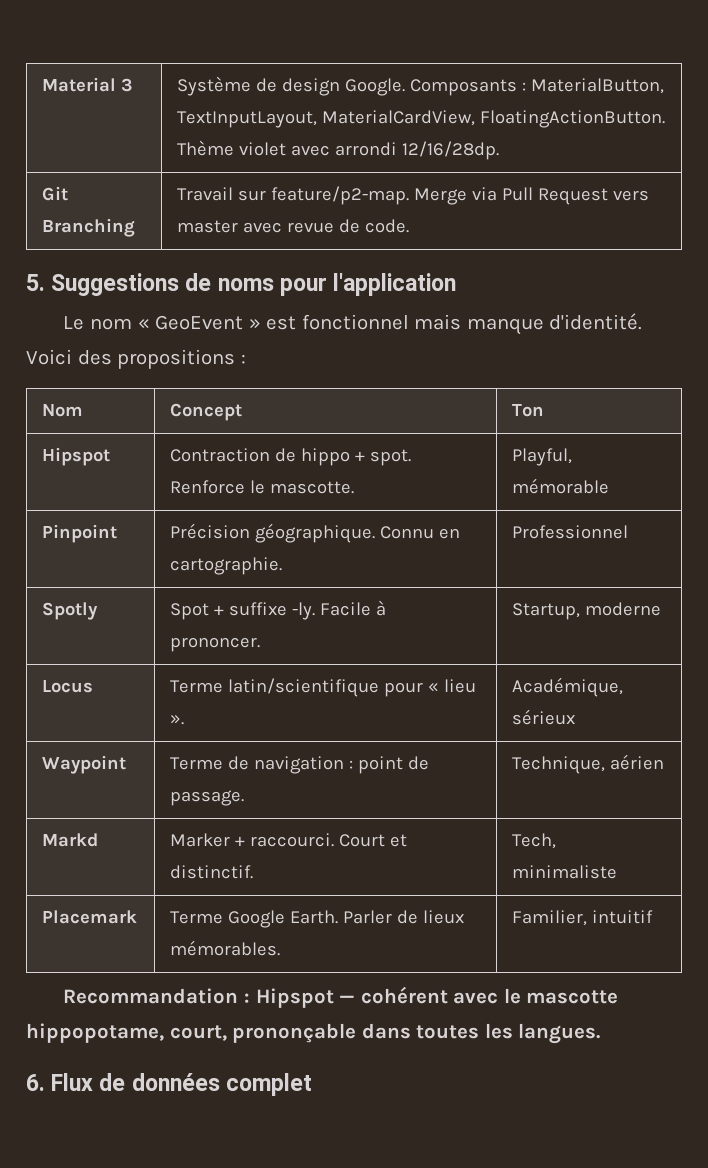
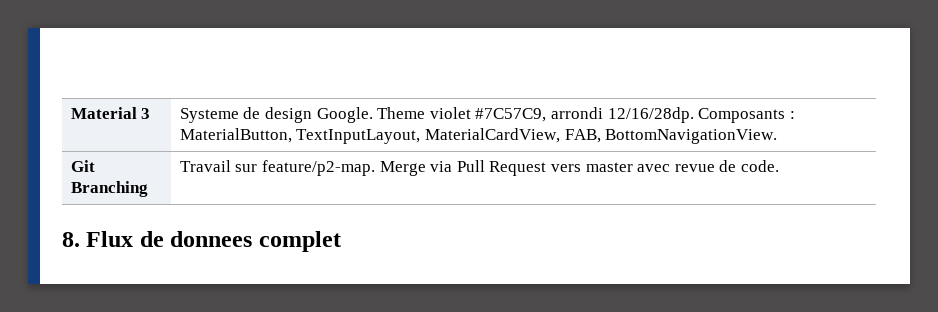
[177,76,252,96] Système -> [179,108,239,123] Systeme
(406, 87) none -> [377,107,694,123] Theme violet #7C57C9, arrondi 12/16/28dp.
[480,110,666,128] [177,140,500,160] FloatingActionButton. Thème violet avec arrondi 12/16/28dp. -> [564,129,778,144] FAB, BottomNavigationView.
[26,273,457,296] [63,313,643,335] [26,349,246,369] [42,404,84,417] [170,403,243,421] [512,404,545,417] [42,447,111,466] [170,448,412,466] [170,480,355,494] [512,448,573,466] [512,478,610,494] [42,524,118,543] [170,523,461,543] [170,557,283,575] [512,525,629,539] [42,602,99,620] [170,600,387,620] [170,637,261,652] [512,602,662,620] [42,680,94,693] [170,678,477,697] [170,715,185,725] [512,677,624,697] [512,709,576,725] [42,755,127,774] [170,756,430,774] [170,790,245,806] [512,754,665,774] [42,833,99,847] [170,833,408,847] [170,865,254,879] [512,833,557,849] [512,865,618,879] [42,910,138,924] [170,910,465,928] [170,940,281,956] [512,910,654,926] [63,986,619,1008] [26,1023,601,1044] [26,1074,45,1091] 5. Suggestions de noms pour l'application // Le nom « GeoEvent » est fonctionnel mais manque d'identité. Voici des propositions : // Nom | Concept | Ton // Hipspot | Contraction de hippo + spot. Renforce le mascotte. | Playful, mémorable // Pinpoint | Précision géographique. Connu en cartographie. | Professionnel // Spotly | Spot + suffixe -ly. Facile à prononcer. | Startup, moderne // Locus | Terme latin/scientifique pour « lieu ». | Académique, sérieux // Waypoint | Terme de navigation : point de passage. | Technique, aérien // Markd | Marker + raccourci. Court et distinctif. | Tech, minimaliste // Placemark | Terme Google Earth. Parler de lieux mémorables. | Familier, intuitif // Recommandation : Hipspot — cohérent avec le mascotte hippopotame, court, prononçable dans toutes les langues. // 6. -> [62,232,80,247] 8.
[131,1073,220,1091] données -> [170,231,253,247] donnees

